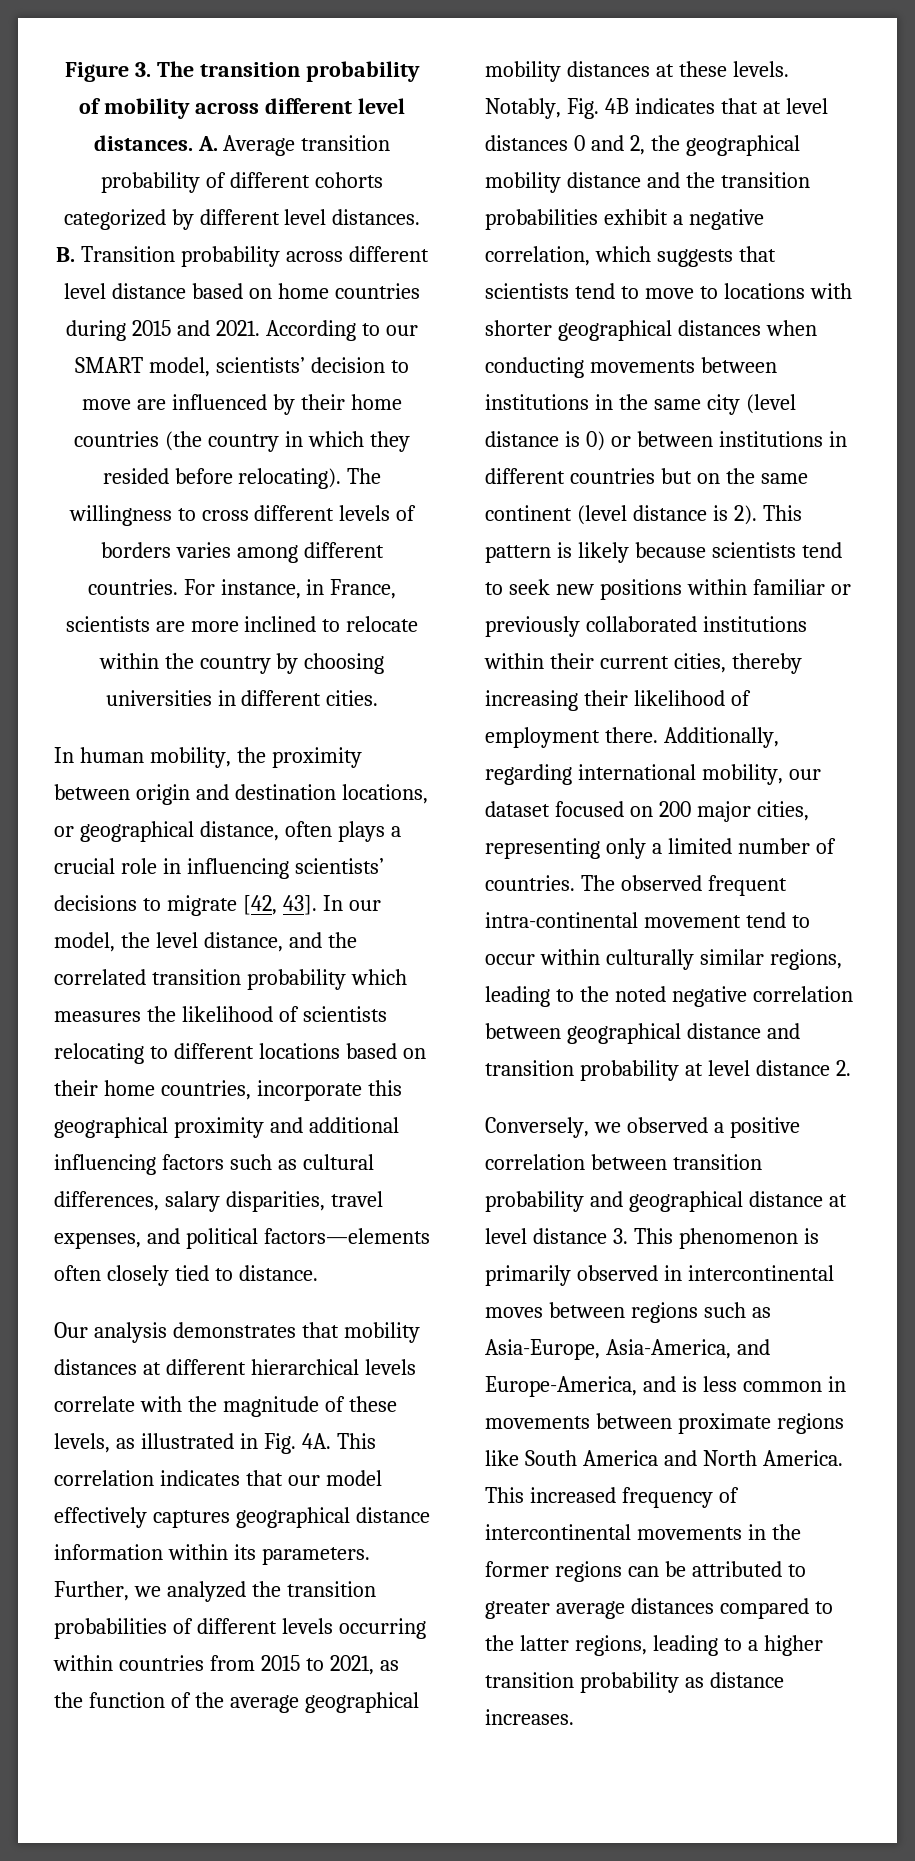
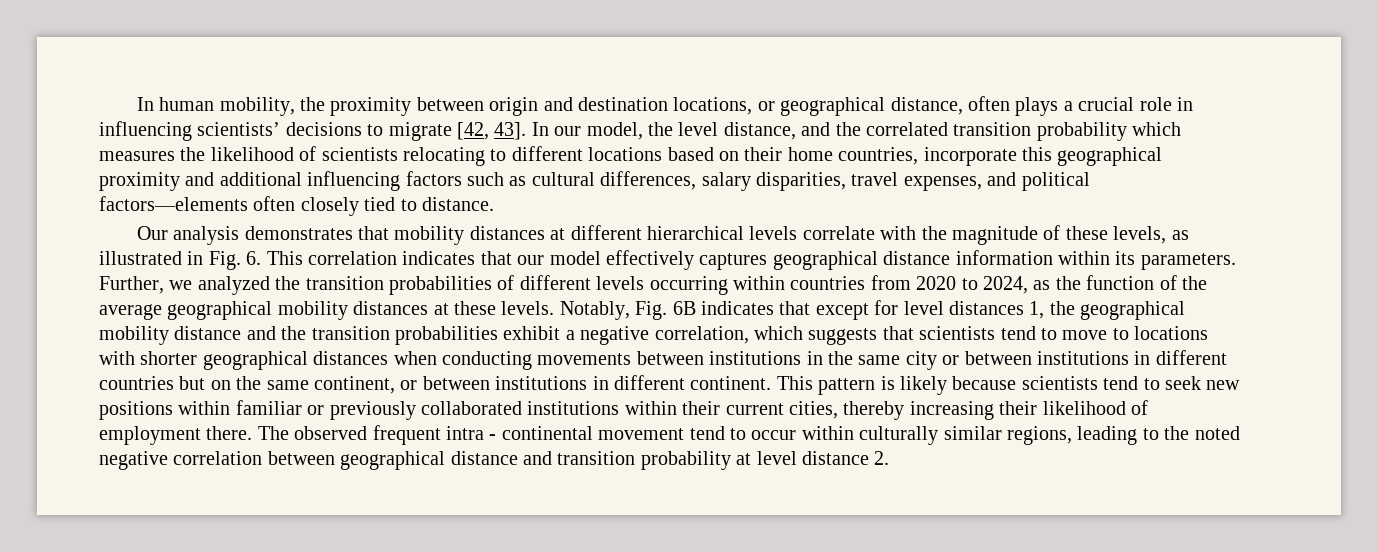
[65,61,420,82] [79,98,405,119] [93,135,391,156] [101,172,383,193] [63,209,421,230] [56,246,429,267] [64,283,420,299] [66,320,418,341] [75,357,409,377] [82,394,402,415] [74,431,410,452] [102,468,382,489] [68,505,417,526] [101,542,384,563] [87,579,397,599] [65,616,419,632] [98,653,385,674] [105,690,379,706] Figure 3. The transition probability of mobility across different level distances. A. Average transition probability of different cohorts categorized by different level distances. B. Transition probability across different level distance based on home countries during 2015 and 2021. According to our SMART model, scientists’ decision to move are influenced by their home countries (the country in which they resided before relocating). The willingness to cross different levels of borders varies among different countries. For instance, in France, scientists are more inclined to relocate within the country by choosing universities in different cities. // -> (136, 104) none
[301,1433,331,1449] 4A. -> [246,251,262,265] 6.
[260,1655,374,1675] 2015 to 2021, -> [916,276,1028,294] 2020 to 2024,
[604,98,828,114] [485,135,645,155] 4B indicates that at level distances 0 and 2, -> [672,300,1045,320] 6B indicates that except for level distances 1,
[745,394,796,414] [485,431,605,451] (level distance is 0) -> (937, 360) none
[485,505,757,525] continent (level distance is 2). -> [314,375,772,394] continent, or between institutions in different continent.
[663,727,779,748] [485,764,821,785] [485,801,809,822] [485,838,836,859] [485,875,787,896] [485,912,638,928] Additionally, regarding international mobility, our dataset focused on 200 major cities, representing only a limited number of countries. The observed frequent intra-continental -> [257,425,593,445] The observed frequent intra - continental
[485,1117,800,1138] [485,1154,762,1170] [485,1191,847,1212] [485,1228,819,1249] [485,1265,834,1286] [485,1302,771,1323] [485,1339,770,1360] [485,1376,846,1397] [485,1413,844,1434] [485,1450,843,1466] [485,1487,739,1508] [485,1524,801,1540] [485,1561,806,1582] [485,1598,833,1619] [485,1635,823,1656] [485,1672,784,1693] [485,1709,574,1725] // Conversely, we observed a positive correlation between transition probability and geographical distance at level distance 3. This phenomenon is primarily observed in intercontinental moves between regions such as Asia-Europe, Asia-America, and Europe-America, and is less common in movements between proximate regions like South America and North America. This increased frequency of intercontinental movements in the former regions can be attributed to greater average distances compared to the latter regions, leading to a higher transition probability as distance increases. -> (890, 458) none

